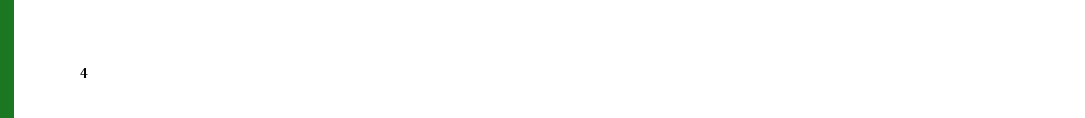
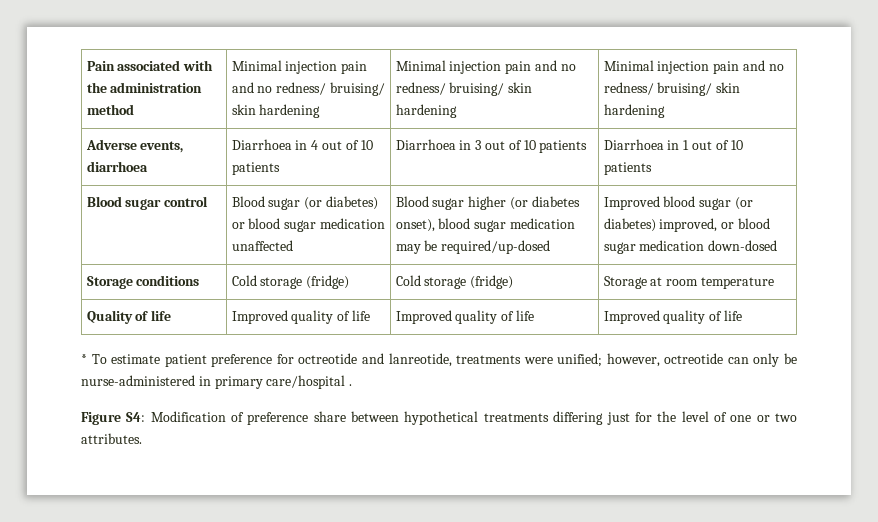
[80,68,88,78] 4 -> [86,60,214,71] [86,82,203,93] [86,104,134,115] [231,60,368,74] [231,82,385,96] [231,104,321,118] [395,60,576,74] [395,82,533,96] [395,104,457,118] [603,60,784,74] [603,82,741,96] [603,104,665,118] [85,139,184,153] [86,161,148,172] [231,139,373,150] [231,162,280,175] [395,139,588,153] [603,139,743,150] [603,162,652,175] [86,196,209,210] [231,196,378,210] [231,218,385,232] [231,240,293,251] [395,196,580,210] [395,218,575,232] [395,240,551,254] [603,196,753,210] [603,218,770,232] [603,240,778,254] [86,275,200,289] [231,275,350,289] [395,275,514,289] [603,276,774,289] [86,310,172,324] [231,310,370,324] [395,310,534,324] [603,310,742,324] [81,353,797,367] [81,375,353,389] [81,411,798,425] [81,433,142,444] Pain associated with the administration method | Minimal injection pain and no redness/ bruising/ skin hardening | Minimal injection pain and no redness/ bruising/ skin hardening | Minimal injection pain and no redness/ bruising/ skin hardening // Adverse events, diarrhoea | Diarrhoea in 4 out of 10 patients | Diarrhoea in 3 out of 10 patients | Diarrhoea in 1 out of 10 patients // Blood sugar control | Blood sugar (or diabetes) or blood sugar medication unaffected | Blood sugar higher (or diabetes onset), blood sugar medication may be required/up-dosed | Improved blood sugar (or diabetes) improved, or blood sugar medication down-dosed // Storage conditions | Cold storage (fridge) | Cold storage (fridge) | Storage at room temperature // Quality of life | Improved quality of life | Improved quality of life | Improved quality of life // * To estimate patient preference for octreotide and lanreotide, treatments were unified; however, octreotide can only be nurse-administered in primary care/hospital . // Figure S4: Modification of preference share between hypothetical treatments differing just for the level of one or two attributes.

